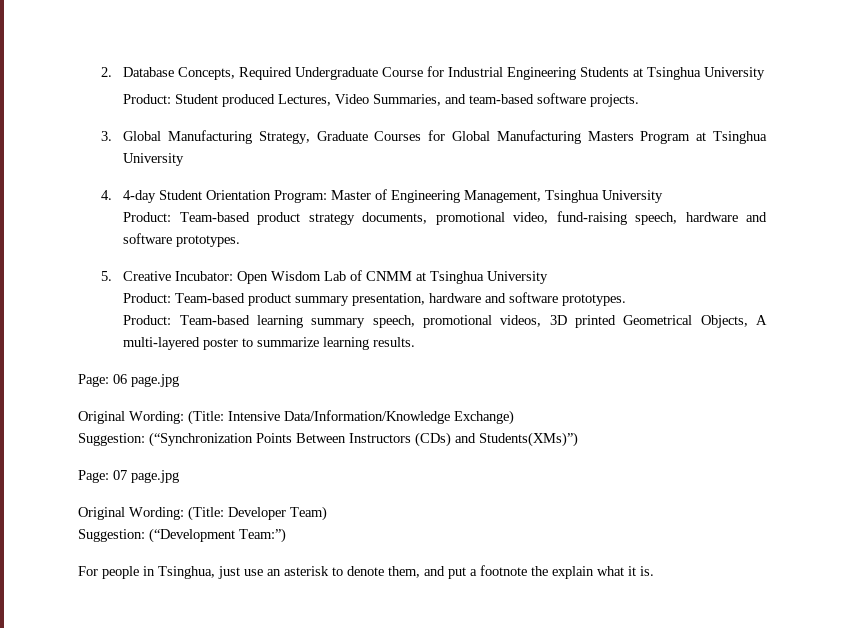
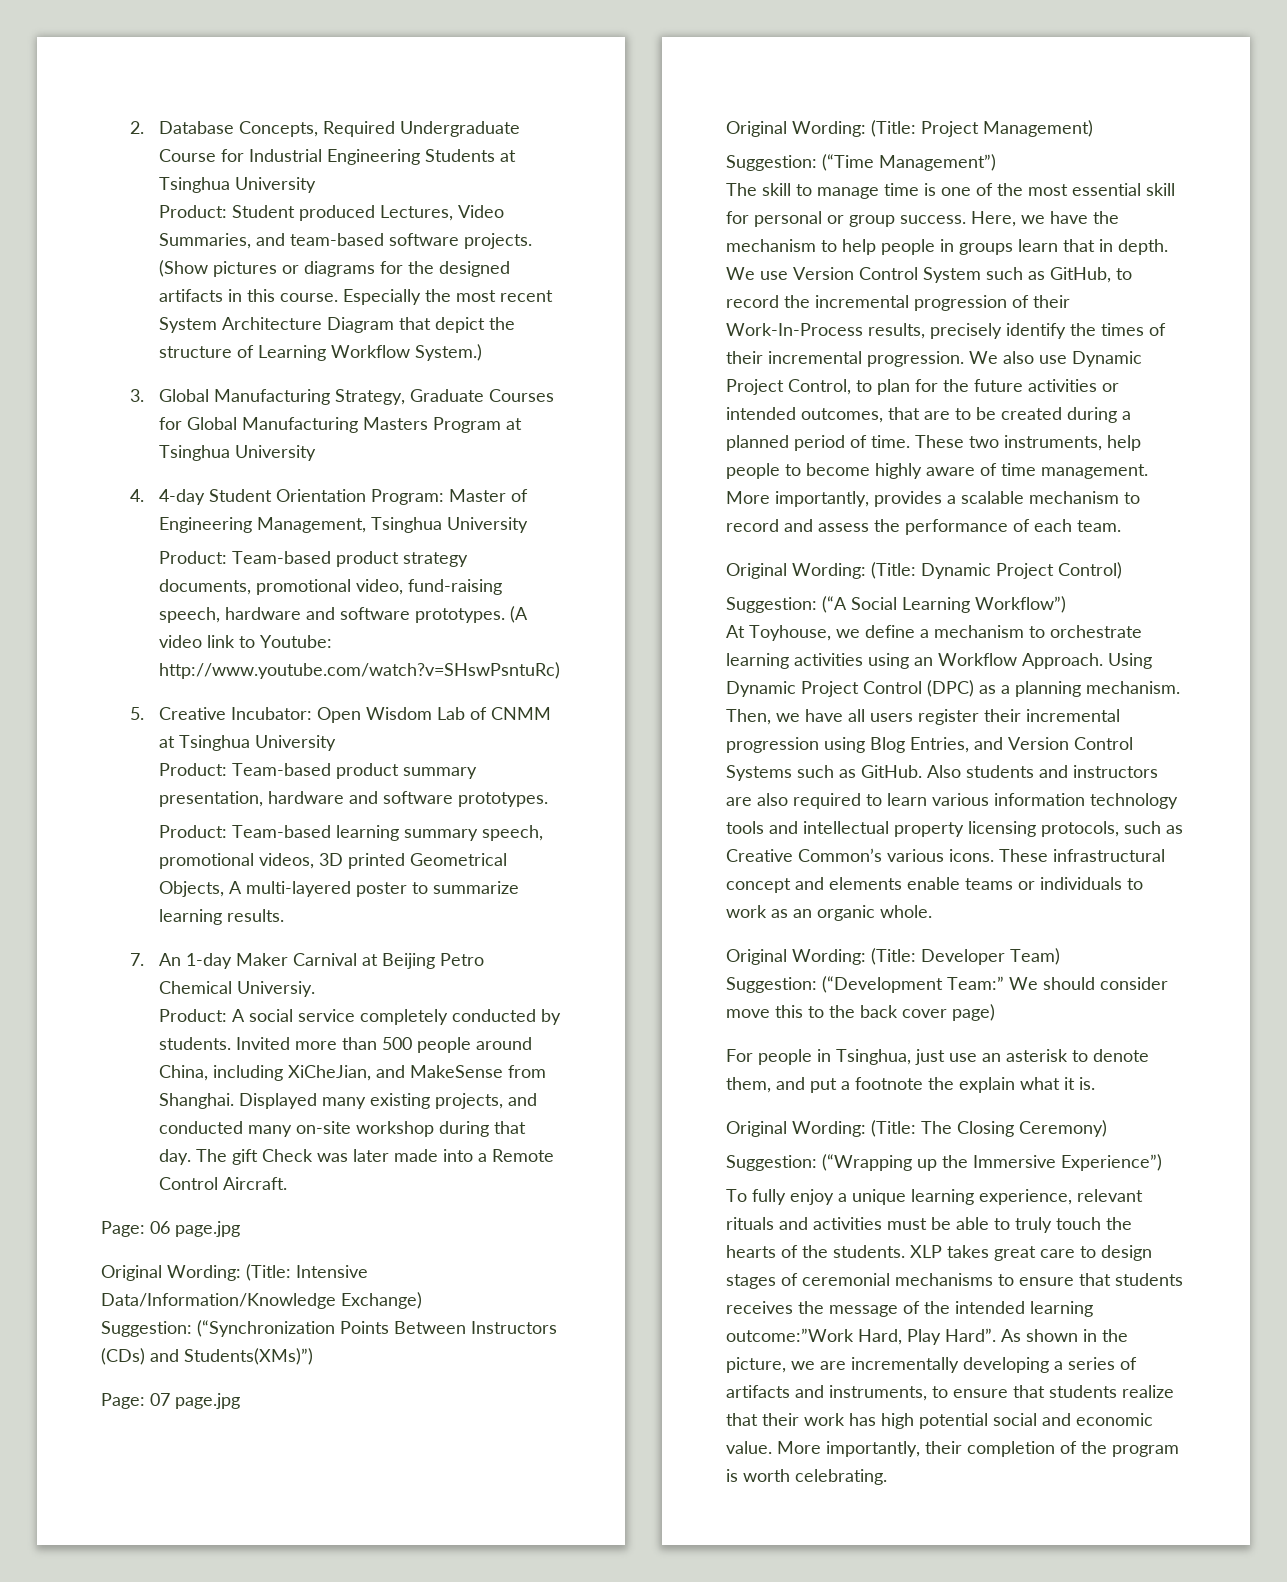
(640, 100) none -> [159,260,511,277] [159,289,554,305] [159,317,516,333] [159,344,483,361] (Show pictures or diagrams for the designed artifacts in this course. Especially the most recent System Architecture Diagram that depict the structure of Learning Workflow System.)
(241, 241) none -> [510,606,529,623] [159,635,333,648] [159,662,561,679] (A video link to Youtube: http://www.youtube.com/watch?v=SHswPsntuRc)
(416, 342) none -> [130,953,485,969] [159,981,316,997] [159,1009,562,1025] [159,1037,533,1053] [159,1065,547,1081] [159,1093,538,1109] [159,1121,527,1137] [159,1149,555,1165] [159,1177,288,1190] // 7. An 1-day Maker Carnival at Beijing Petro Chemical Universiy. // Product: A social service completely conducted by students. Invited more than 500 people around China, including XiCheJian, and MakeSense from Shanghai. Displayed many existing projects, and conducted many on-site workshop during that day. The gift Check was later made into a Remote Control Aircraft.
(179, 476) none -> [726,120,1093,137] [726,154,996,171] [726,183,1175,199] [726,211,1119,227] [726,239,1168,255] [726,267,1132,283] [726,295,1070,311] [726,323,1166,339] [726,351,1142,367] [726,379,1119,395] [726,407,1131,423] [726,435,1141,451] [726,463,1148,479] [726,491,1140,507] [726,519,1121,535] [726,562,1122,579] [726,596,1066,613] [726,625,1142,641] [726,653,1152,669] [726,680,1180,697] [726,709,1120,725] [726,737,1133,753] [726,765,1158,781] [726,793,1178,809] [726,821,1183,837] [726,848,1165,862] [726,877,1143,893] [726,905,932,921] // Original Wording: (Title: Project Management) // Suggestion: (“Time Management”) // The skill to manage time is one of the most essential skill for personal or group success. Here, we have the mechanism to help people in groups learn that in depth. We use Version Control System such as GitHub, to record the incremental progression of their Work-In-Process results, precisely identify the times of their incremental progression. We also use Dynamic Project Control, to plan for the future activities or intended outcomes, that are to be created during a planned period of time. These two instruments, help people to become highly aware of time management. More importantly, provides a scalable mechanism to record and assess the performance of each team. // Original Wording: (Title: Dynamic Project Control) // Suggestion: (“A Social Learning Workflow”) // At Toyhouse, we define a mechanism to orchestrate learning activities using an Workflow Approach. Using Dynamic Project Control (DPC) as a planning mechanism. Then, we have all users register their incremental progression using Blog Entries, and Version Control Systems such as GitHub. Also students and instructors are also required to learn various information technology tools and intellectual property licensing protocols, such as Creative Common’s various icons. These infrastructural concept and elements enable teams or individuals to work as an organic whole.
[239,528,286,543] Team:”) -> [947,976,1168,990] [726,1004,995,1021] Team:” We should consider move this to the back cover page)
(654, 571) none -> [726,1120,1107,1137] [726,1154,1162,1171] [726,1189,1143,1205] [726,1217,1132,1233] [726,1245,1152,1261] [726,1273,1183,1289] [726,1301,1093,1317] [726,1328,1128,1345] [726,1357,1137,1373] [726,1385,1174,1401] [726,1413,1153,1429] [726,1441,1179,1457] [726,1469,887,1485] // Original Wording: (Title: The Closing Ceremony) // Suggestion: (“Wrapping up the Immersive Experience”) // To fully enjoy a unique learning experience, relevant rituals and activities must be able to truly touch the hearts of the students. XLP takes great care to design stages of ceremonial mechanisms to ensure that students receives the message of the intended learning outcome:”Work Hard, Play Hard”. As shown in the picture, we are incrementally developing a series of artifacts and instruments, to ensure that students realize that their work has high potential social and economic value. More importantly, their completion of the program is worth celebrating.

